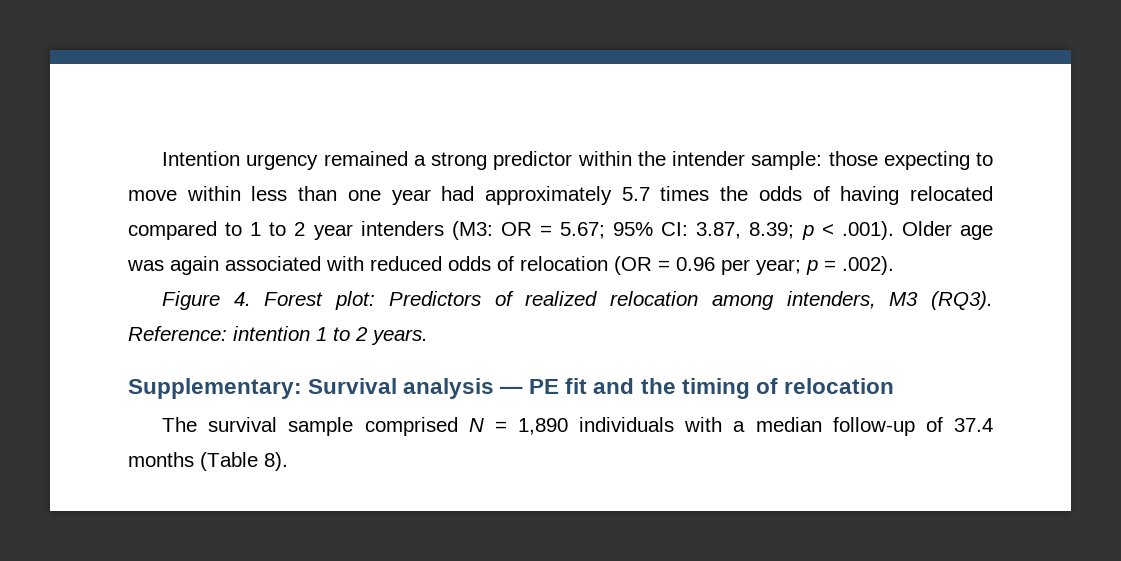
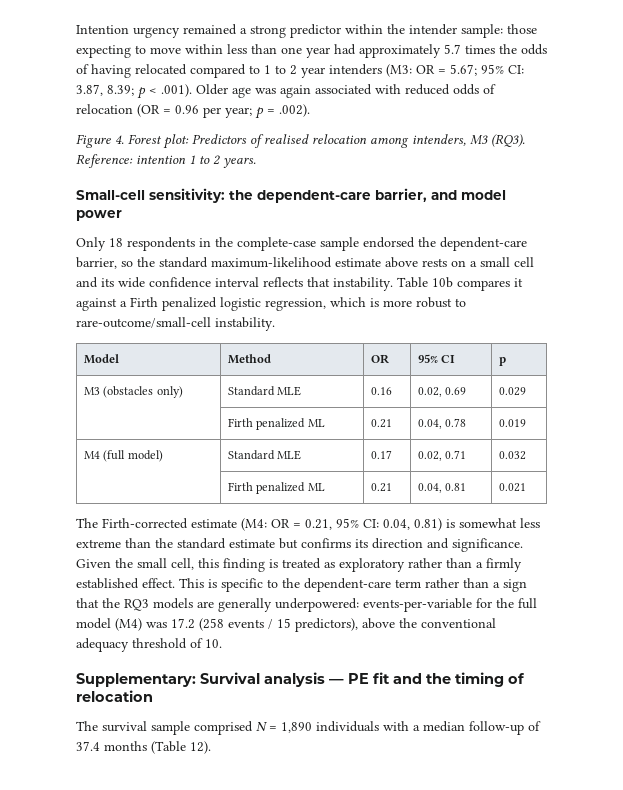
[525,291,598,306] realized -> [264,134,309,144] realised
(428, 337) none -> [76,188,506,203] [76,210,122,221] [76,237,527,251] [76,257,534,269] [76,277,523,291] [76,297,466,311] [76,317,275,331] [84,354,120,364] [228,354,272,364] [371,354,390,364] [418,354,456,363] [499,357,507,366] [84,386,183,398] [228,386,302,396] [371,387,393,395] [418,387,467,397] [499,387,527,396] [228,418,325,430] [371,419,393,428] [418,418,467,429] [499,419,527,427] [84,450,163,462] [228,450,302,460] [371,450,393,459] [418,450,467,461] [499,451,527,460] [228,482,325,494] [371,483,393,492] [418,483,467,493] [499,483,527,492] [76,518,540,531] [76,538,523,552] [76,558,522,572] [76,578,527,592] [76,598,537,612] [76,618,496,632] [76,638,222,652] // Small-cell sensitivity: the dependent-care barrier, and model power // Only 18 respondents in the complete-case sample endorsed the dependent-care barrier, so the standard maximum-likelihood estimate above rests on a small cell and its wide confidence interval reflects that instability. Table 10b compares it against a Firth penalized logistic regression, which is more robust to rare-outcome/small-cell instability. // Model | Method | OR | 95% CI | p // M3 (obstacles only) | Standard MLE | 0.16 | 0.02, 0.69 | 0.029 // | Firth penalized ML | 0.21 | 0.04, 0.78 | 0.019 // M4 (full model) | Standard MLE | 0.17 | 0.02, 0.71 | 0.032 // | Firth penalized ML | 0.21 | 0.04, 0.81 | 0.021 // The Firth-corrected estimate (M4: OR = 0.21, 95% CI: 0.04, 0.81) is somewhat less extreme than the standard estimate but confirms its direction and significance. Given the small cell, this finding is treated as exploratory rather than a firmly established effect. This is specific to the dependent-care term rather than a sign that the RQ3 models are generally underpowered: events-per-variable for the full model (M4) was 17.2 (258 events / 15 predictors), above the conventional adequacy threshold of 10.
[264,452,288,471] 8). -> [190,741,211,754] 12).

